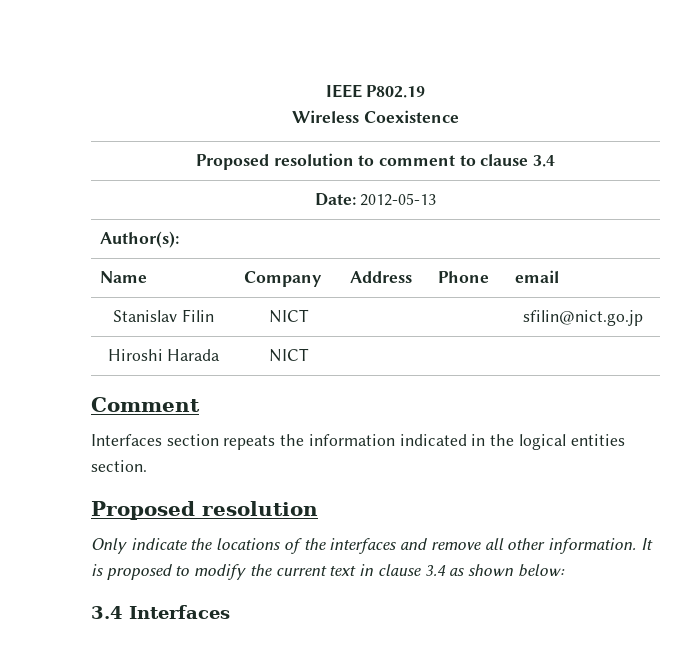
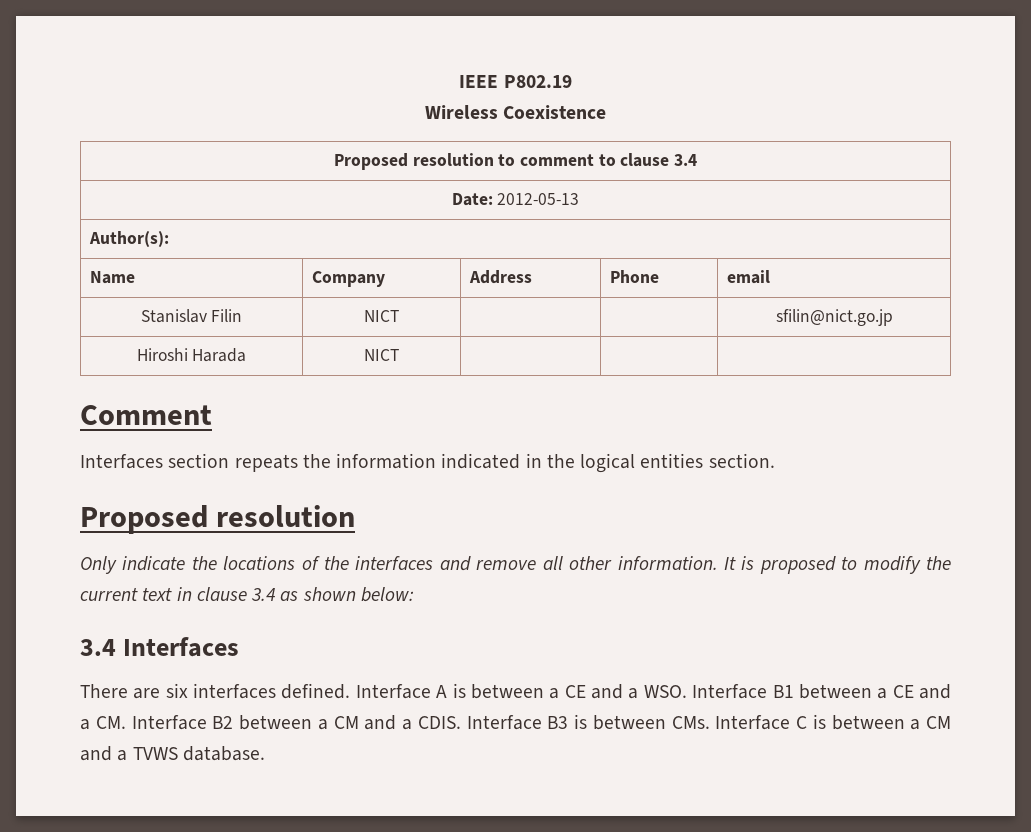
(230, 612) none -> [80,683,951,699] [80,714,951,730] [80,746,265,761] // There are six interfaces defined. Interface A is between a CE and a WSO. Interface B1 between a CE and a CM. Interface B2 between a CM and a CDIS. Interface B3 is between CMs. Interface C is between a CM and a TVWS database.

